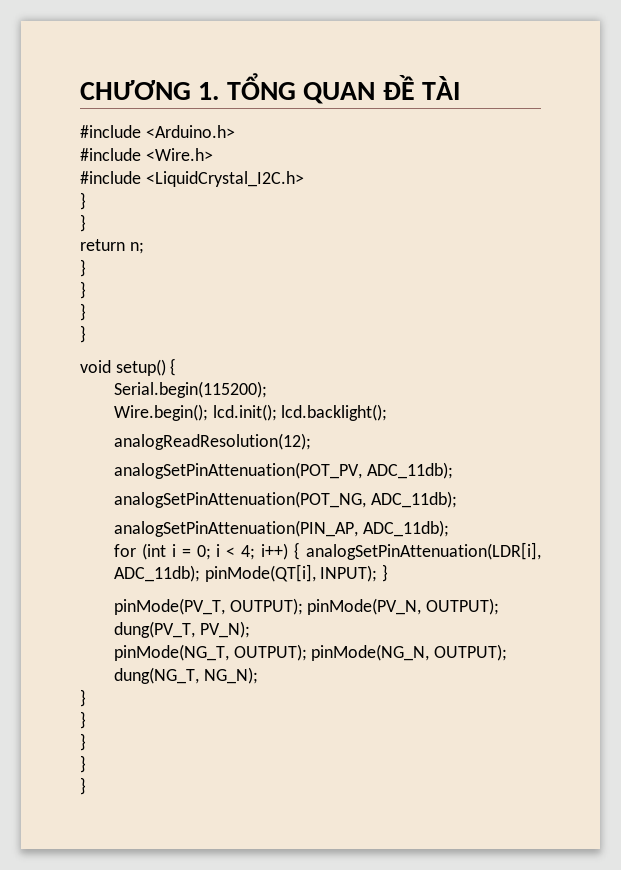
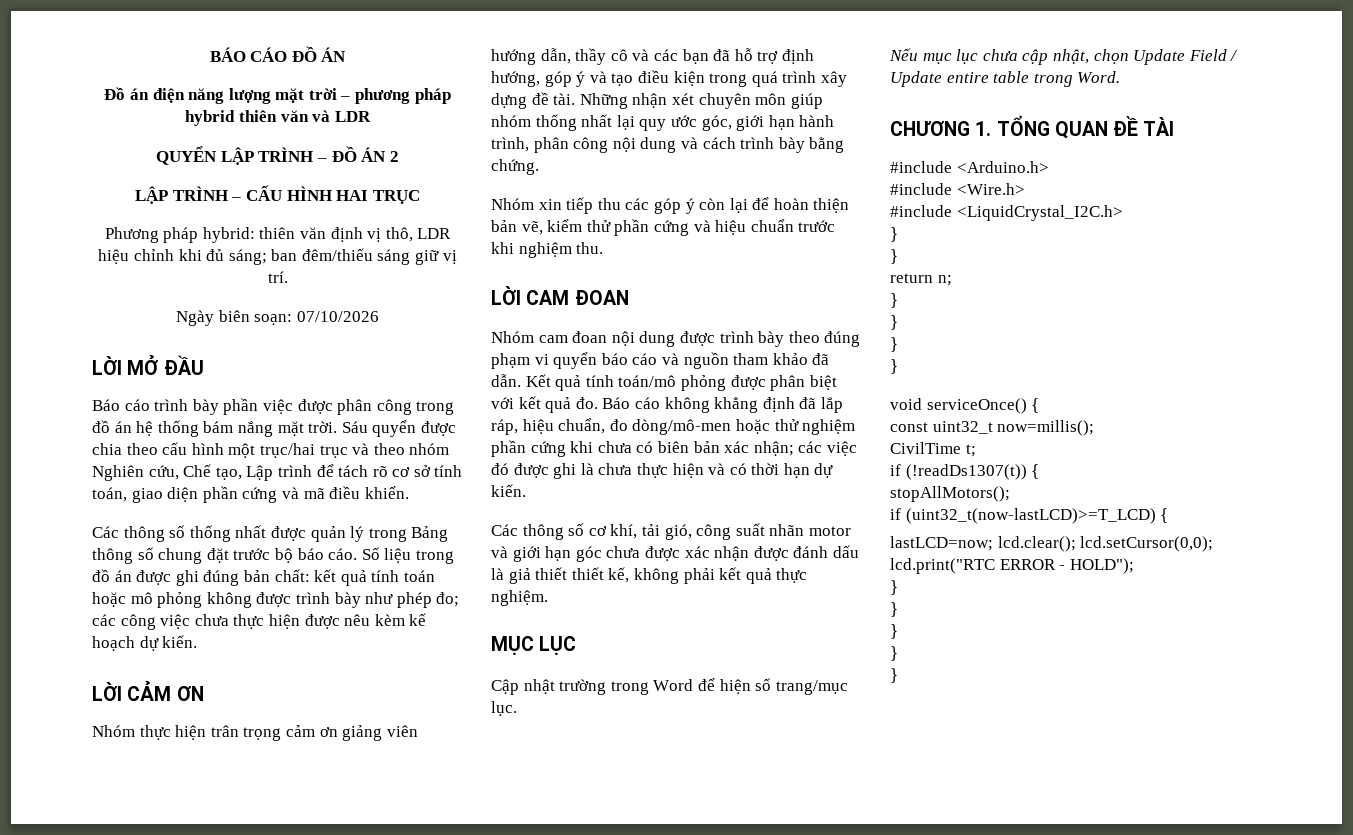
(80, 90) none -> [209,46,347,62] [104,87,451,104] [185,110,371,126] [156,146,399,165] [135,185,420,204] [104,227,452,243] [98,248,457,265] [267,271,288,283] [176,310,379,326] [92,354,204,375] [92,398,455,415] [92,420,456,437] [92,442,450,458] [92,464,463,481] [92,486,409,503] [92,525,449,542] [92,547,454,564] [92,569,435,586] [92,592,460,608] [92,613,427,630] [92,635,198,651] [92,680,204,701] [92,725,418,741] [491,48,814,65] [491,70,847,87] [491,92,823,109] [491,114,835,131] [491,137,845,153] [491,159,539,175] [491,197,850,214] [491,219,836,236] [491,242,604,258] [491,286,629,305] [491,331,861,347] [491,352,830,369] [491,374,837,391] [491,396,843,413] [491,418,856,435] [491,440,857,457] [491,463,834,479] [491,484,526,497] [491,523,851,540] [491,545,859,562] [491,567,808,584] [491,590,548,606] [491,636,577,655] [491,678,848,695] [491,701,517,716] [889,48,1239,65] [890,71,1121,87] BÁO CÁO ĐỒ ÁN // Đồ án điện năng lượng mặt trời – phương pháp hybrid thiên văn và LDR // QUYỂN LẬP TRÌNH – ĐỒ ÁN 2 // LẬP TRÌNH – CẤU HÌNH HAI TRỤC // Phương pháp hybrid: thiên văn định vị thô, LDR hiệu chỉnh khi đủ sáng; ban đêm/thiếu sáng giữ vị trí. // Ngày biên soạn: 07/10/2026 // LỜI MỞ ĐẦU // Báo cáo trình bày phần việc được phân công trong đồ án hệ thống bám nắng mặt trời. Sáu quyển được chia theo cấu hình một trục/hai trục và theo nhóm Nghiên cứu, Chế tạo, Lập trình để tách rõ cơ sở tính toán, giao diện phần cứng và mã điều khiển. // Các thông số thống nhất được quản lý trong Bảng thông số chung đặt trước bộ báo cáo. Số liệu trong đồ án được ghi đúng bản chất: kết quả tính toán hoặc mô phỏng không được trình bày như phép đo; các công việc chưa thực hiện được nêu kèm kế hoạch dự kiến. // LỜI CẢM ƠN // Nhóm thực hiện trân trọng cảm ơn giảng viên hướng dẫn, thầy cô và các bạn đã hỗ trợ định hướng, góp ý và tạo điều kiện trong quá trình xây dựng đề tài. Những nhận xét chuyên môn giúp nhóm thống nhất lại quy ước góc, giới hạn hành trình, phân công nội dung và cách trình bày bằng chứng. // Nhóm xin tiếp thu các góp ý còn lại để hoàn thiện bản vẽ, kiểm thử phần cứng và hiệu chuẩn trước khi nghiệm thu. // LỜI CAM ĐOAN // Nhóm cam đoan nội dung được trình bày theo đúng phạm vi quyển báo cáo và nguồn tham khảo đã dẫn. Kết quả tính toán/mô phỏng được phân biệt với kết quả đo. Báo cáo không khẳng định đã lắp ráp, hiệu chuẩn, đo dòng/mô-men hoặc thử nghiệm phần cứng khi chưa có biên bản xác nhận; các việc đó được ghi là chưa thực hiện và có thời hạn dự kiến. // Các thông số cơ khí, tải gió, công suất nhãn motor và giới hạn góc chưa được xác nhận được đánh dấu là giả thiết thiết kế, không phải kết quả thực nghiệm. // MỤC LỤC // Cập nhật trường trong Word để hiện số trang/mục lục. // Nếu mục lục chưa cập nhật, chọn Update Field / Update entire table trong Word. //
[115,358,177,376] [113,381,267,398] [113,404,388,421] [113,433,311,450] [113,462,453,479] [113,491,457,508] [113,520,449,537] [113,542,541,560] [113,564,389,582] [113,598,500,615] [113,621,250,638] [113,644,508,661] [113,667,258,684] setup() { // Serial.begin(115200); // Wire.begin(); lcd.init(); lcd.backlight(); // analogReadResolution(12); // analogSetPinAttenuation(POT_PV, ADC_11db); // analogSetPinAttenuation(POT_NG, ADC_11db); // analogSetPinAttenuation(PIN_AP, ADC_11db); // for (int i = 0; i < 4; i++) { analogSetPinAttenuation(LDR[i], ADC_11db); pinMode(QT[i], INPUT); } // pinMode(PV_T, OUTPUT); pinMode(PV_N, OUTPUT); dung(PV_T, PV_N); // pinMode(NG_T, OUTPUT); pinMode(NG_N, OUTPUT); dung(NG_T, NG_N); -> [926,398,1040,414] [890,420,1095,436] [890,442,976,457] [890,464,1040,480] [890,486,1010,502] [890,508,1169,524] [890,536,1214,552] [890,558,1134,574] serviceOnce() { // const uint32_t now=millis(); // CivilTime t; // if (!readDs1307(t)) { // stopAllMotors(); // if (uint32_t(now-lastLCD)>=T_LCD) { // lastLCD=now; lcd.clear(); lcd.setCursor(0,0); lcd.print("RTC ERROR - HOLD");

